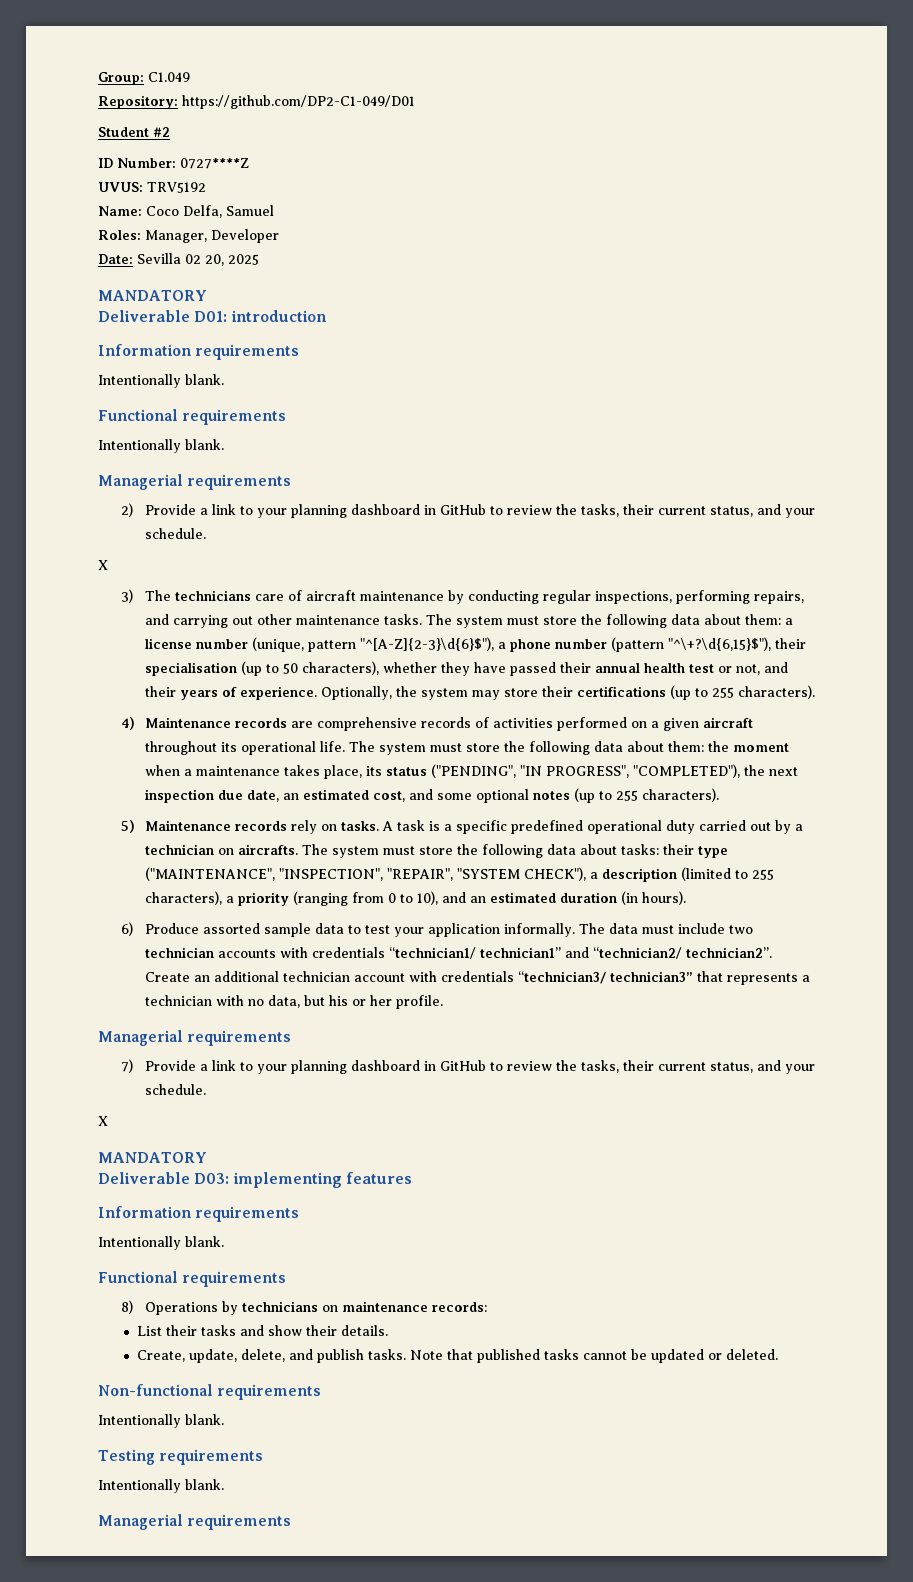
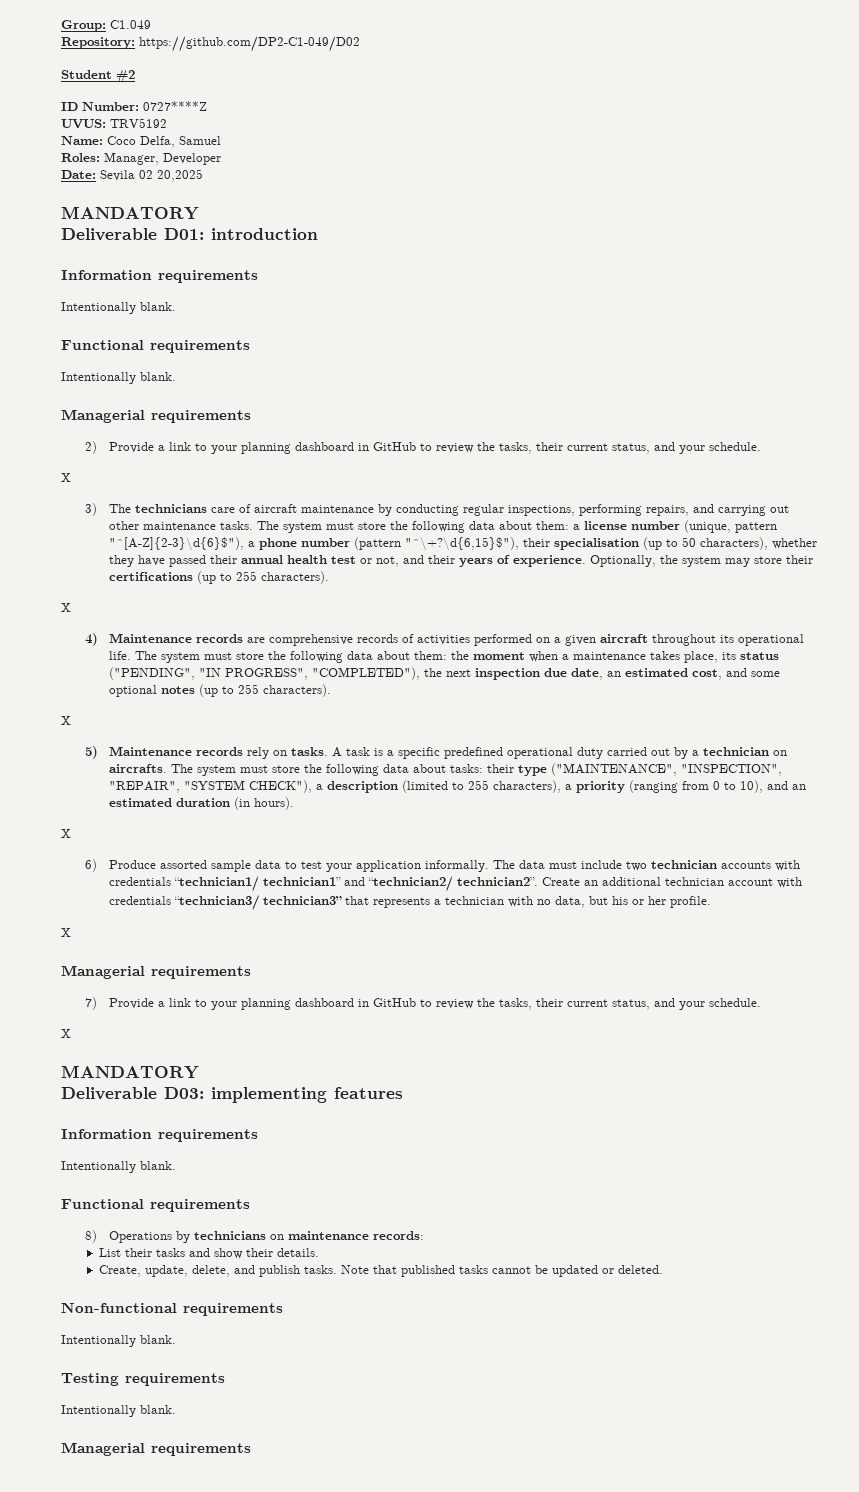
[182,95,415,109] https://github.com/DP2-C1-049/D01 -> [139,36,360,52] https://github.com/DP2-C1-049/D02
[137,253,259,266] Sevilla 02 20, 2025 -> [100,169,203,182] Sevila 02 20,2025
(815, 692) none -> [61,603,71,612] // X
(719, 795) none -> [61,716,71,725] // X
(686, 898) none -> [61,829,71,838] // X
(443, 1002) none -> [61,928,71,937] // X

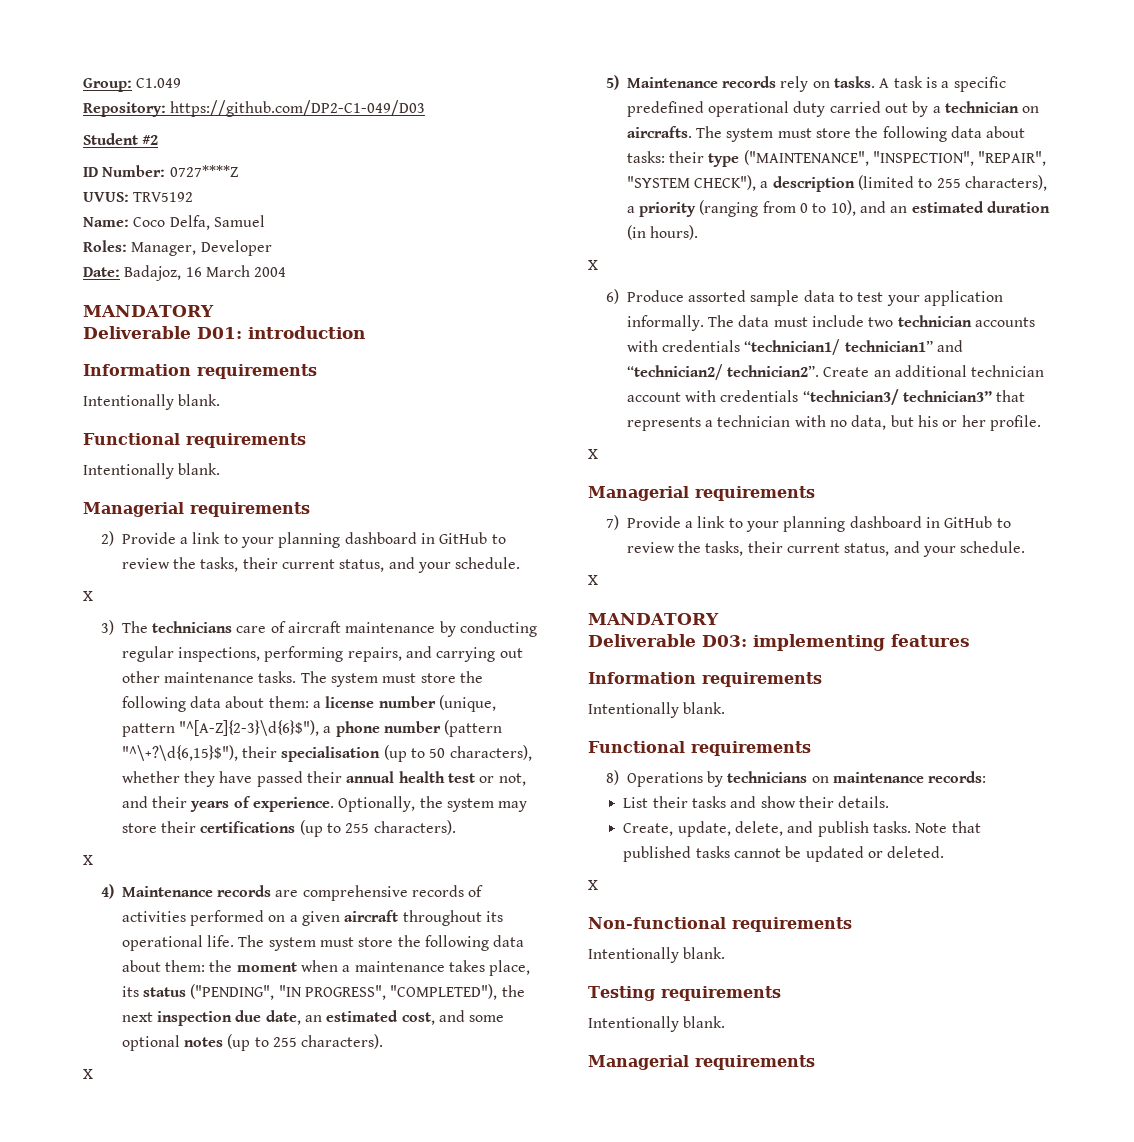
[139,36,360,52] https://github.com/DP2-C1-049/D02 -> [170,100,426,117] https://github.com/DP2-C1-049/D03
[100,169,203,182] Sevila 02 20,2025 -> [124,265,287,281] Badajoz, 16 March 2004
(664, 1269) none -> [588,880,598,890] // X

